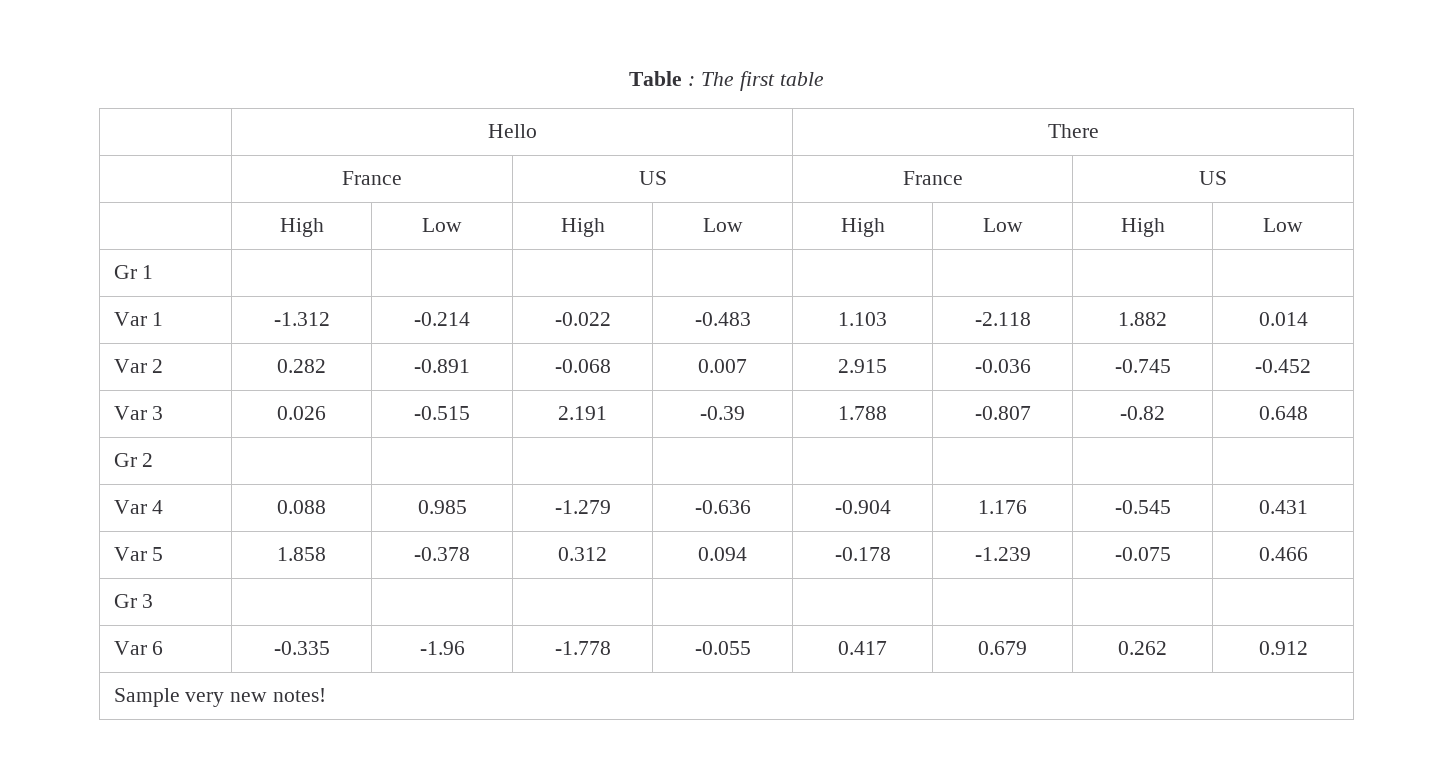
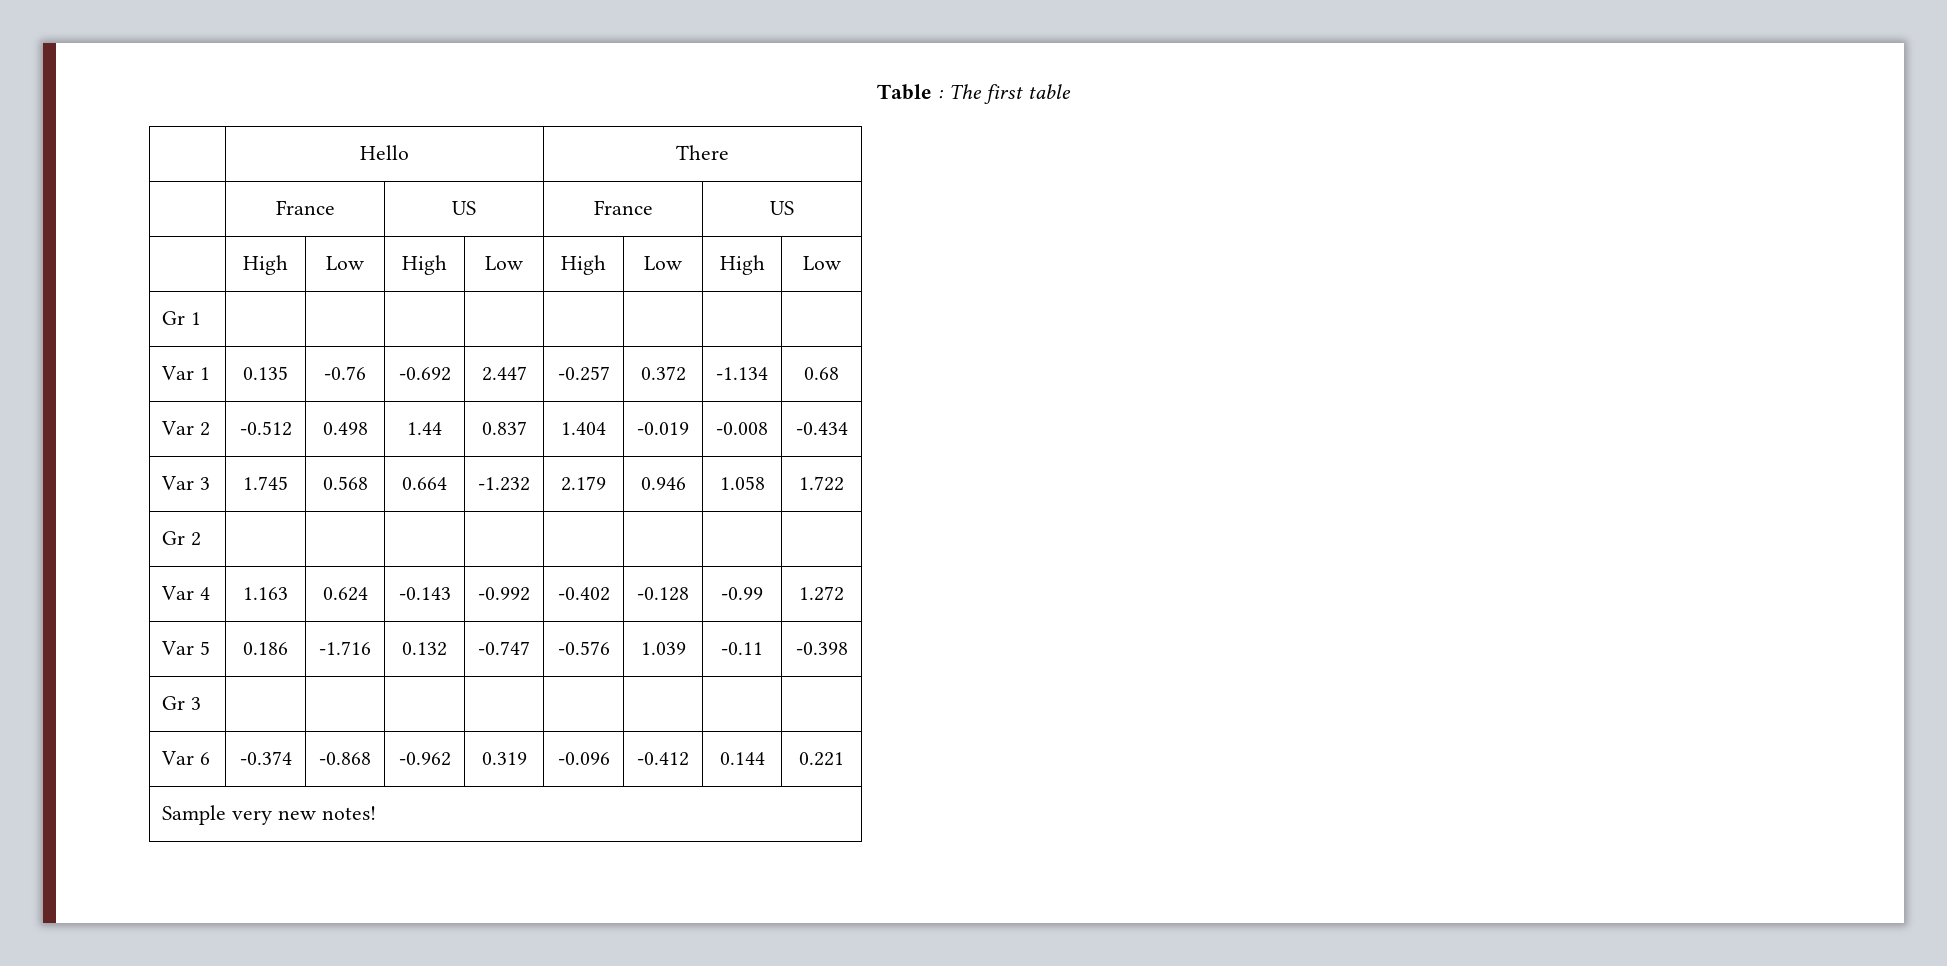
[273,312,330,326] [414,312,470,326] [554,312,611,326] [694,312,751,326] [838,312,888,326] [974,312,1031,326] [1118,312,1167,326] [1258,312,1308,326] [113,359,164,373] [277,359,326,373] [414,359,470,373] [554,359,611,373] [698,359,748,373] [838,359,888,373] [974,359,1031,373] [1114,359,1171,373] [1255,359,1311,373] [113,406,164,420] [277,406,326,420] [414,406,470,420] [558,406,607,420] [700,406,746,420] [838,406,888,420] [974,406,1031,420] [1120,406,1165,420] [1258,406,1308,420] [113,453,154,467] [113,500,164,514] [277,500,326,514] [417,500,467,514] [554,500,611,514] [694,500,751,514] [834,500,891,514] [978,500,1027,514] [1114,500,1171,514] [1258,500,1308,514] [113,547,164,561] [277,547,326,561] [414,547,470,561] [558,547,607,561] [698,547,748,561] [834,547,891,561] [974,547,1031,561] [1114,547,1171,561] [1258,547,1308,561] [113,594,154,608] [113,641,164,655] [273,641,330,655] [419,641,465,655] [554,641,611,655] [694,641,751,655] [838,641,888,655] [978,641,1027,655] [1118,641,1167,655] [1258,641,1308,655] -1.312 | -0.214 | -0.022 | -0.483 | 1.103 | -2.118 | 1.882 | 0.014 // Var 2 | 0.282 | -0.891 | -0.068 | 0.007 | 2.915 | -0.036 | -0.745 | -0.452 // Var 3 | 0.026 | -0.515 | 2.191 | -0.39 | 1.788 | -0.807 | -0.82 | 0.648 // Gr 2 | | | | | | | | // Var 4 | 0.088 | 0.985 | -1.279 | -0.636 | -0.904 | 1.176 | -0.545 | 0.431 // Var 5 | 1.858 | -0.378 | 0.312 | 0.094 | -0.178 | -1.239 | -0.075 | 0.466 // Gr 3 | | | | | | | | // Var 6 | -0.335 | -1.96 | -1.778 | -0.055 | 0.417 | 0.679 | 0.262 | 0.912 -> [243,366,288,380] [324,366,366,380] [398,367,451,381] [481,366,527,381] [557,366,610,381] [640,366,686,381] [716,367,768,380] [804,367,839,380] [161,421,211,436] [239,421,292,436] [322,422,368,435] [407,422,442,435] [481,421,527,435] [561,422,606,435] [637,422,689,435] [716,422,768,435] [795,422,848,435] [161,476,211,490] [243,476,288,490] [322,476,368,490] [402,477,447,490] [478,477,530,491] [561,476,606,491] [640,477,686,490] [719,476,765,490] [799,476,844,491] [162,531,202,546] [161,586,211,600] [243,587,288,600] [322,587,368,601] [398,587,451,600] [478,587,530,601] [557,587,610,601] [637,587,689,601] [721,587,763,600] [799,586,844,601] [161,641,211,655] [243,642,288,655] [319,641,371,655] [402,642,447,656] [478,641,530,655] [557,641,610,655] [640,642,686,655] [721,642,763,655] [795,642,848,655] [162,696,202,710] [161,751,211,765] [239,751,292,765] [319,752,371,765] [398,752,451,766] [481,752,527,765] [557,752,610,765] [637,752,689,766] [719,752,765,765] [799,752,844,766] 0.135 | -0.76 | -0.692 | 2.447 | -0.257 | 0.372 | -1.134 | 0.68 // Var 2 | -0.512 | 0.498 | 1.44 | 0.837 | 1.404 | -0.019 | -0.008 | -0.434 // Var 3 | 1.745 | 0.568 | 0.664 | -1.232 | 2.179 | 0.946 | 1.058 | 1.722 // Gr 2 | | | | | | | | // Var 4 | 1.163 | 0.624 | -0.143 | -0.992 | -0.402 | -0.128 | -0.99 | 1.272 // Var 5 | 0.186 | -1.716 | 0.132 | -0.747 | -0.576 | 1.039 | -0.11 | -0.398 // Gr 3 | | | | | | | | // Var 6 | -0.374 | -0.868 | -0.962 | 0.319 | -0.096 | -0.412 | 0.144 | 0.221

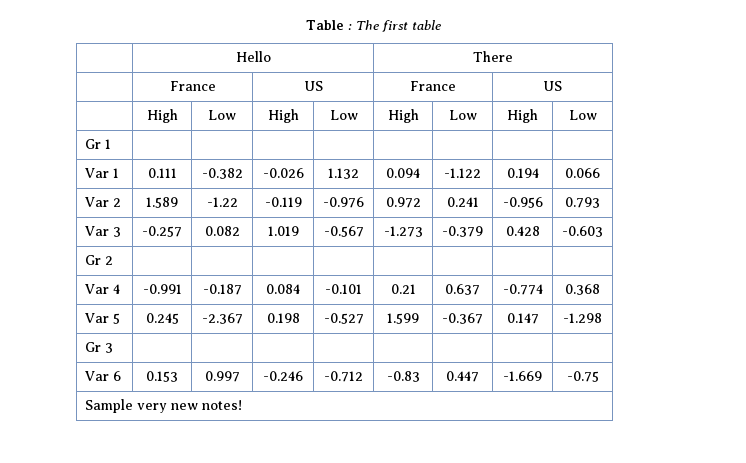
[243,366,288,380] [324,366,366,380] [398,367,451,381] [481,366,527,381] [557,366,610,381] [640,366,686,381] [716,367,768,380] [804,367,839,380] [161,421,211,436] [239,421,292,436] [322,422,368,435] [407,422,442,435] [481,421,527,435] [561,422,606,435] [637,422,689,435] [716,422,768,435] [795,422,848,435] [161,476,211,490] [243,476,288,490] [322,476,368,490] [402,477,447,490] [478,477,530,491] [561,476,606,491] [640,477,686,490] [719,476,765,490] [799,476,844,491] [162,531,202,546] [161,586,211,600] [243,587,288,600] [322,587,368,601] [398,587,451,600] [478,587,530,601] [557,587,610,601] [637,587,689,601] [721,587,763,600] [799,586,844,601] [161,641,211,655] [243,642,288,655] [319,641,371,655] [402,642,447,656] [478,641,530,655] [557,641,610,655] [640,642,686,655] [721,642,763,655] [795,642,848,655] [162,696,202,710] [161,751,211,765] [239,751,292,765] [319,752,371,765] [398,752,451,766] [481,752,527,765] [557,752,610,765] [637,752,689,766] [719,752,765,765] [799,752,844,766] 0.135 | -0.76 | -0.692 | 2.447 | -0.257 | 0.372 | -1.134 | 0.68 // Var 2 | -0.512 | 0.498 | 1.44 | 0.837 | 1.404 | -0.019 | -0.008 | -0.434 // Var 3 | 1.745 | 0.568 | 0.664 | -1.232 | 2.179 | 0.946 | 1.058 | 1.722 // Gr 2 | | | | | | | | // Var 4 | 1.163 | 0.624 | -0.143 | -0.992 | -0.402 | -0.128 | -0.99 | 1.272 // Var 5 | 0.186 | -1.716 | 0.132 | -0.747 | -0.576 | 1.039 | -0.11 | -0.398 // Gr 3 | | | | | | | | // Var 6 | -0.374 | -0.868 | -0.962 | 0.319 | -0.096 | -0.412 | 0.144 | 0.221 -> [147,168,177,178] [201,168,243,179] [262,168,304,178] [328,168,359,179] [386,168,420,178] [444,168,481,178] [506,168,539,178] [565,168,600,178] [85,197,122,207] [146,197,178,208] [206,197,238,207] [264,197,302,207] [323,197,364,208] [385,197,421,208] [446,197,479,207] [502,197,543,208] [565,197,600,208] [85,226,122,237] [142,226,182,237] [204,226,240,236] [267,226,299,236] [323,226,364,237] [383,226,423,237] [442,226,483,237] [505,226,540,236] [562,226,603,237] [85,255,114,265] [85,284,121,294] [142,284,182,294] [202,284,242,295] [266,284,300,294] [325,284,362,294] [390,284,416,294] [445,284,480,295] [502,284,543,295] [565,284,600,295] [85,313,121,324] [145,313,179,324] [201,313,243,324] [266,313,300,323] [323,313,364,324] [387,313,419,324] [442,313,483,324] [506,313,539,324] [563,313,602,323] [85,342,114,353] [85,371,122,381] [146,371,178,382] [204,371,240,382] [263,371,303,381] [324,371,363,382] [386,371,420,382] [446,371,479,382] [503,371,542,381] [566,371,599,382] 0.111 | -0.382 | -0.026 | 1.132 | 0.094 | -1.122 | 0.194 | 0.066 // Var 2 | 1.589 | -1.22 | -0.119 | -0.976 | 0.972 | 0.241 | -0.956 | 0.793 // Var 3 | -0.257 | 0.082 | 1.019 | -0.567 | -1.273 | -0.379 | 0.428 | -0.603 // Gr 2 | | | | | | | | // Var 4 | -0.991 | -0.187 | 0.084 | -0.101 | 0.21 | 0.637 | -0.774 | 0.368 // Var 5 | 0.245 | -2.367 | 0.198 | -0.527 | 1.599 | -0.367 | 0.147 | -1.298 // Gr 3 | | | | | | | | // Var 6 | 0.153 | 0.997 | -0.246 | -0.712 | -0.83 | 0.447 | -1.669 | -0.75

